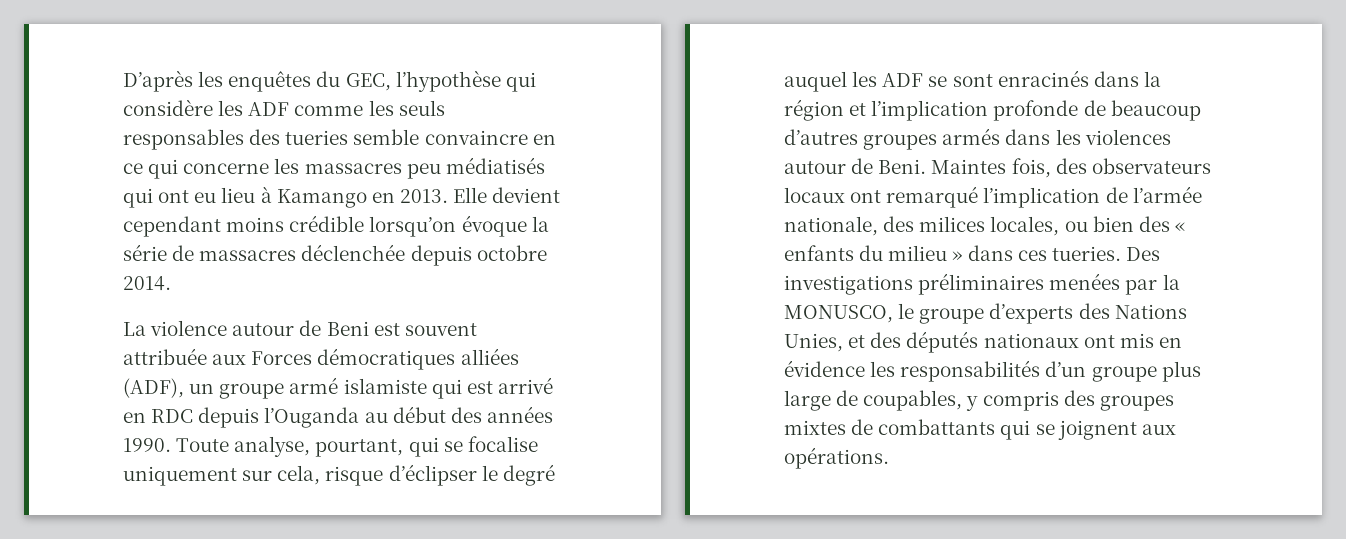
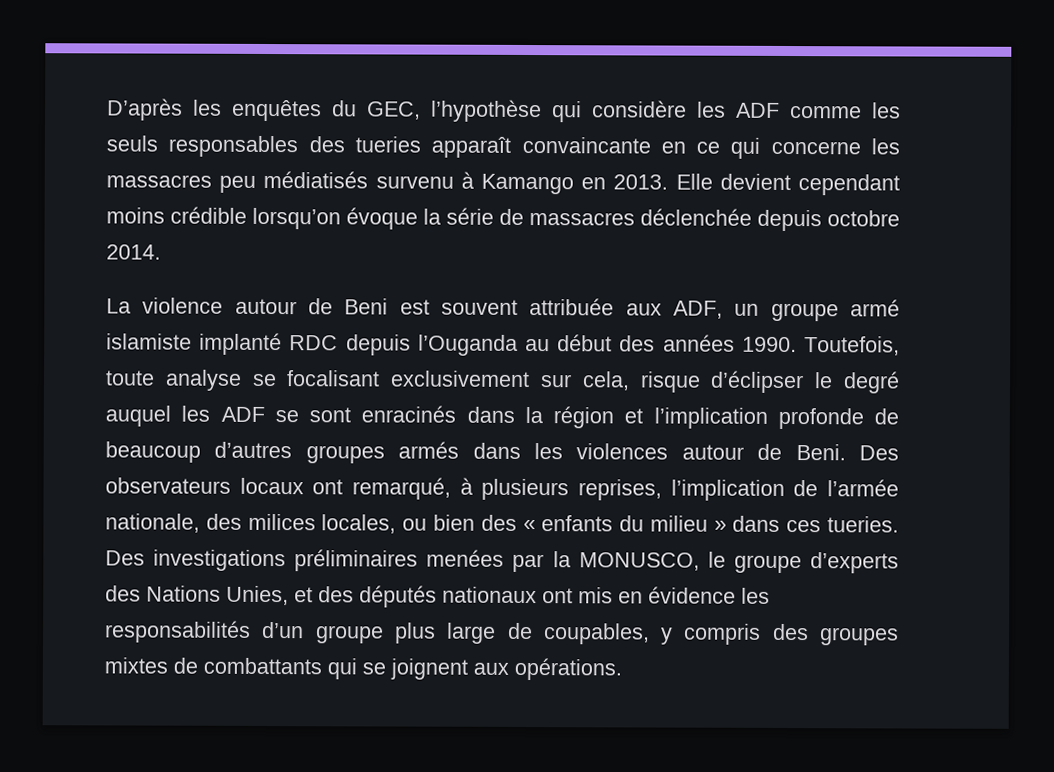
[353,129,528,145] semble convaincre -> [431,136,651,158] apparaît convaincante
[123,187,256,208] qui ont eu lieu -> [375,175,454,189] survenu
[251,348,519,370] [123,377,553,399] [123,412,146,423] Forces démocratiques alliées (ADF), un groupe armé islamiste qui est arrivé en -> [673,299,901,322] [106,332,283,356] ADF, un groupe armé islamiste implanté
[176,436,538,457] [123,466,237,486] Toute analyse, pourtant, qui se focalise uniquement -> [804,336,901,356] [105,369,531,391] Toutefois, toute analyse se focalisant exclusivement
[931,158,1211,178] [784,186,979,208] Maintes fois, des observateurs locaux ont remarqué -> [858,445,899,461] [105,477,662,501] Des observateurs locaux ont remarqué, à plusieurs reprises,

